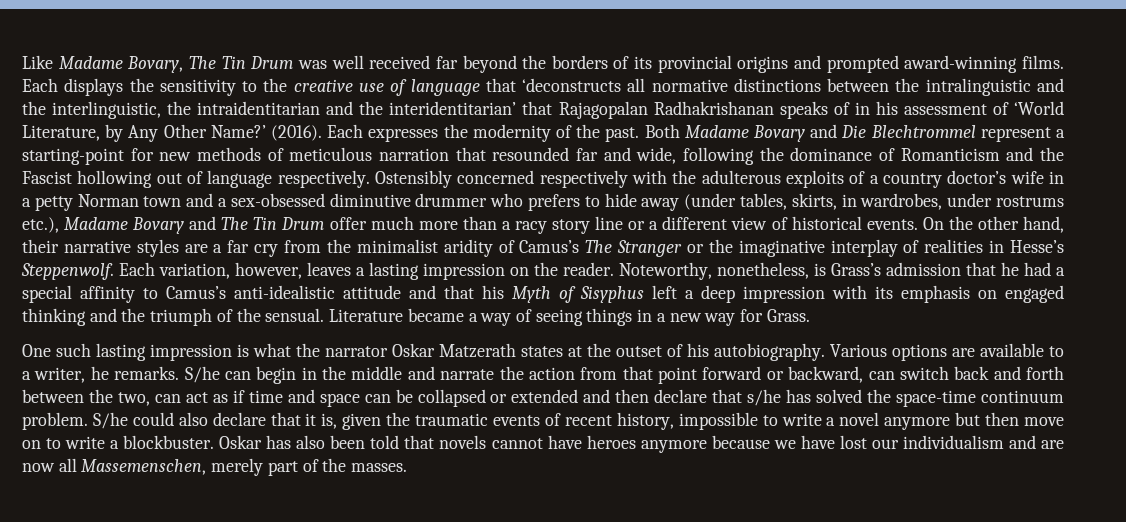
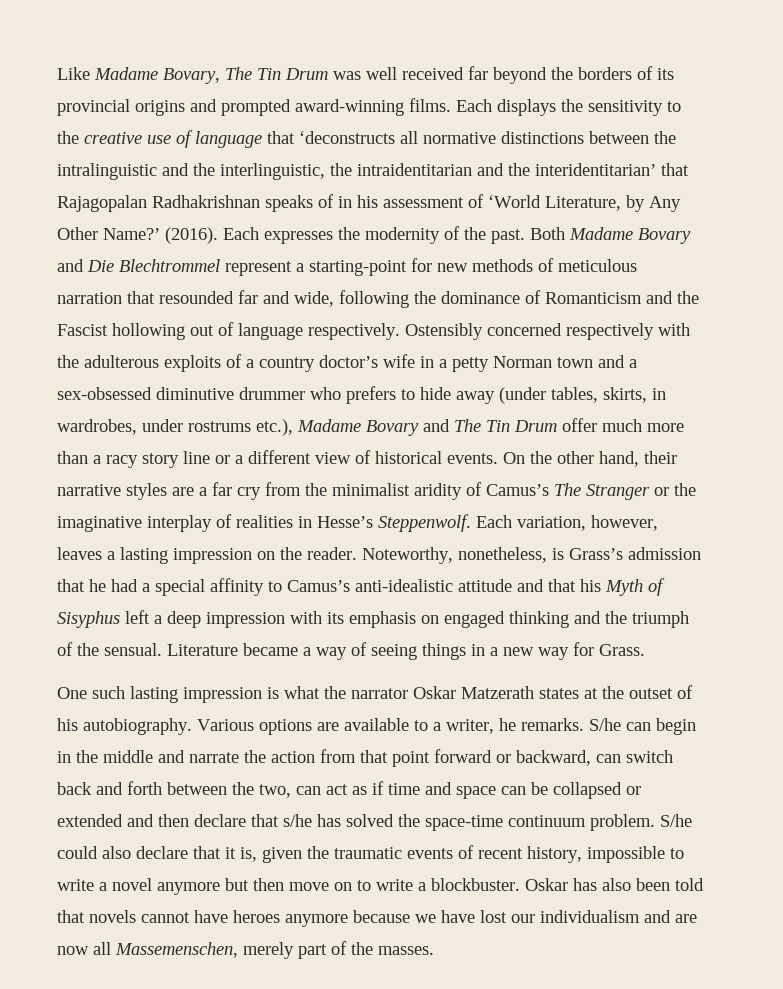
[653,101,774,115] Radhakrishanan -> [152,195,260,208] Radhakrishnan

